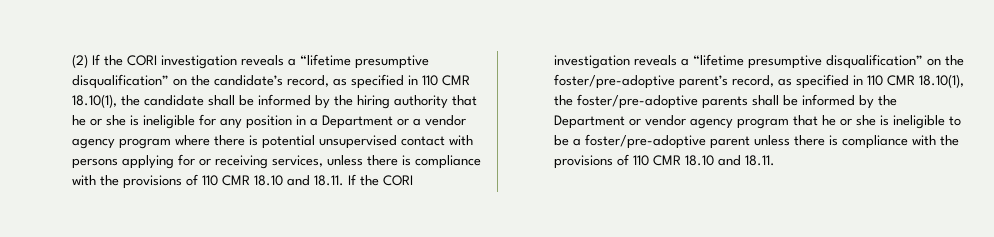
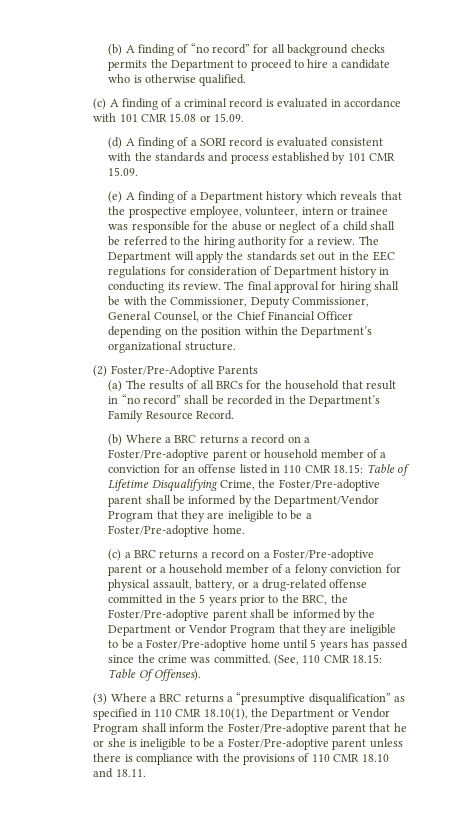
[71,54,429,69] [71,74,470,89] [71,94,477,109] [71,114,466,129] [71,135,473,149] [71,154,481,169] [71,174,413,189] [553,54,964,69] [553,74,964,89] [553,94,897,109] [553,115,789,129] (2) If the CORI investigation reveals a “lifetime presumptive disqualification” on the candidate’s record, as specified in 110 CMR 18.10(1), the candidate shall be informed by the hiring authority that he or she is ineligible for any position in a Department or a vendor agency program where there is potential unsupervised contact with persons applying for or receiving services, unless there is compliance with the provisions of 110 CMR 18.10 and 18.11. If the CORI investigation reveals a “lifetime presumptive disqualification” on the foster/pre-adoptive parent’s record, as specified in 110 CMR 18.10(1), the foster/pre-adoptive parents shall be informed by the Department or vendor agency program -> [108,43,385,56] [108,59,391,71] [108,74,247,86] [93,98,401,110] [93,113,245,122] [108,137,383,149] [108,152,396,164] [108,167,139,176] [108,191,402,203] [108,206,389,218] [108,221,395,233] [108,236,379,248] [108,251,395,263] [108,266,390,278] [108,281,400,293] [108,296,370,308] [108,311,354,322] [108,326,373,338] [108,341,236,353] [93,365,258,377] [108,380,396,392] [108,394,381,407] [108,410,234,422] [108,434,311,446] [108,449,387,461] [108,464,410,476] [108,479,380,492] [108,495,380,507] [108,510,312,522] [108,525,245,537] [108,549,375,561] [108,564,401,576] [108,579,368,591] [108,594,348,606] [108,609,376,621] [108,624,396,636] [108,639,408,651] [108,654,383,666] [108,669,201,681] [93,692,406,705] [93,708,391,720] [93,723,367,735] (b) A finding of “no record” for all background checks permits the Department to proceed to hire a candidate who is otherwise qualified. // (c) A finding of a criminal record is evaluated in accordance with 101 CMR 15.08 or 15.09. // (d) A finding of a SORI record is evaluated consistent with the standards and process established by 101 CMR 15.09. // (e) A finding of a Department history which reveals that the prospective employee, volunteer, intern or trainee was responsible for the abuse or neglect of a child shall be referred to the hiring authority for a review. The Department will apply the standards set out in the EEC regulations for consideration of Department history in conducting its review. The final approval for hiring shall be with the Commissioner, Deputy Commissioner, General Counsel, or the Chief Financial Officer depending on the position within the Department’s organizational structure. // (2) Foster/Pre-Adoptive Parents // (a) The results of all BRCs for the household that result in “no record” shall be recorded in the Department’s Family Resource Record. // (b) Where a BRC returns a record on a Foster/Pre-adoptive parent or household member of a conviction for an offense listed in 110 CMR 18.15: Table of Lifetime Disqualifying Crime, the Foster/Pre-adoptive parent shall be informed by the Department/Vendor Program that they are ineligible to be a Foster/Pre-adoptive home. // (c) a BRC returns a record on a Foster/Pre-adoptive parent or a household member of a felony conviction for physical assault, battery, or a drug-related offense committed in the 5 years prior to the BRC, the Foster/Pre-adoptive parent shall be informed by the Department or Vendor Program that they are ineligible to be a Foster/Pre-adoptive home until 5 years has passed since the crime was committed. (See, 110 CMR 18.15: Table Of Offenses). // (3) Where a BRC returns a “presumptive disqualification” as specified in 110 CMR 18.10(1), the Department or Vendor Program shall inform the Foster/Pre-adoptive parent
[584,134,706,149] foster/pre-adoptive -> [227,738,329,750] Foster/Pre-adoptive

